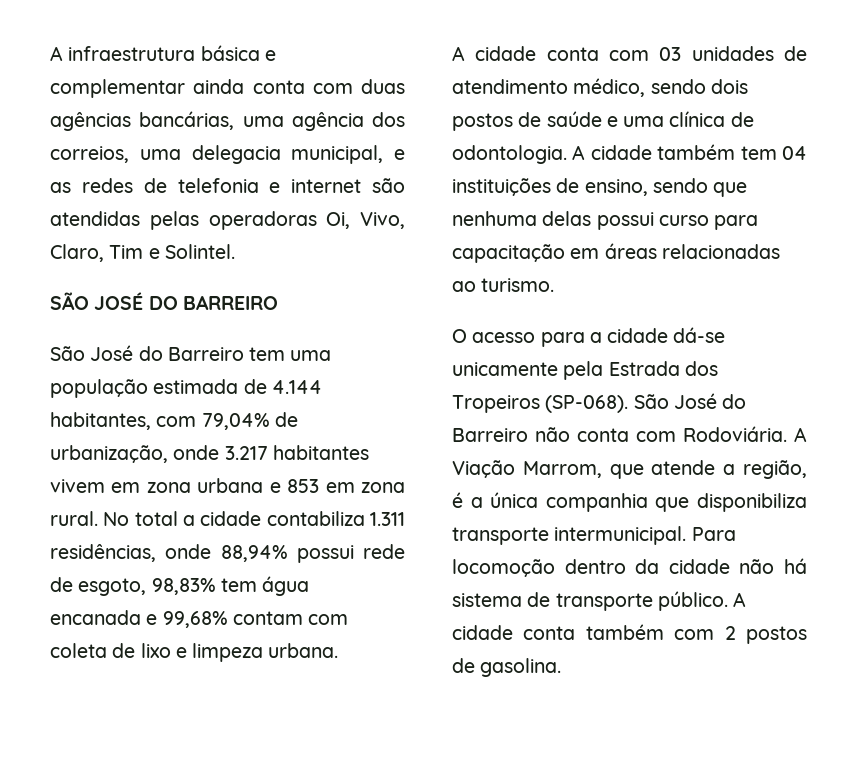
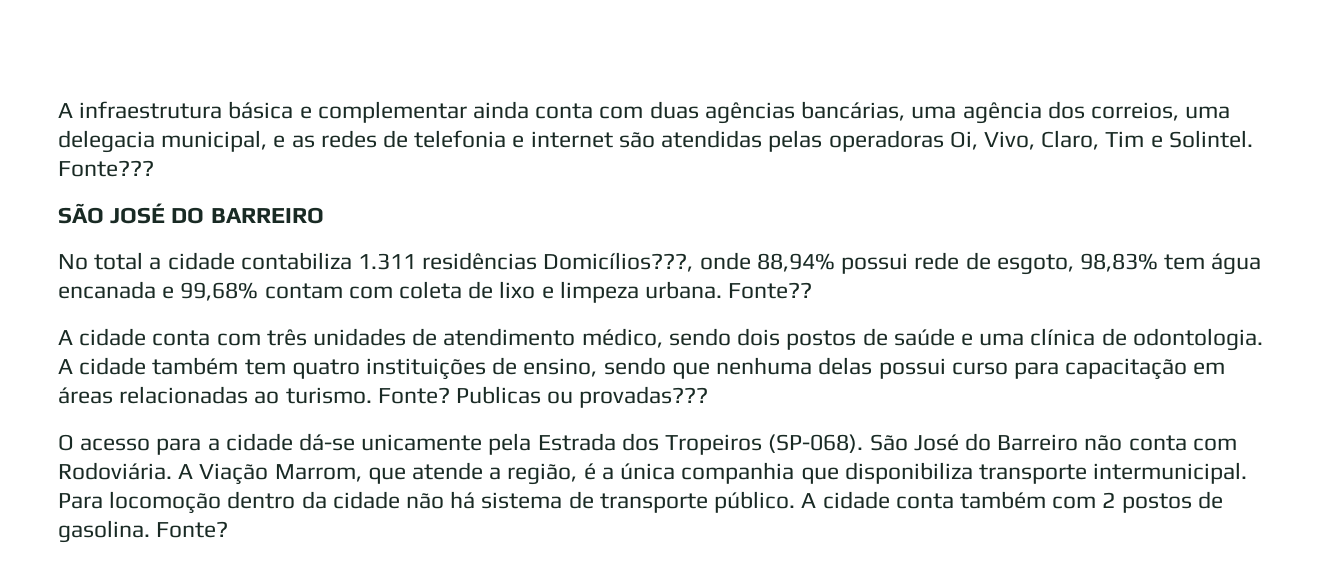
(235, 251) none -> [58,160,154,177] Fonte???
[50,345,332,361] [50,379,322,398] [50,412,298,430] [50,445,369,463] [50,478,405,493] [50,511,98,526] São José do Barreiro tem uma população estimada de 4.144 habitantes, com 79,04% de urbanização, onde 3.217 habitantes vivem em zona urbana e 853 em zona rural. -> (324, 215) none
[50,544,156,562] residências, -> [422,252,694,272] residências Domicílios???,
(339, 650) none -> [728,282,813,299] Fonte??
[659,47,682,61] 03 -> [266,329,307,346] três
[782,146,807,160] 04 -> [291,359,360,379] quatro
(555, 285) none -> [377,386,709,408] Fonte? Publicas ou provadas???
(562, 667) none -> [156,521,229,538] Fonte?

